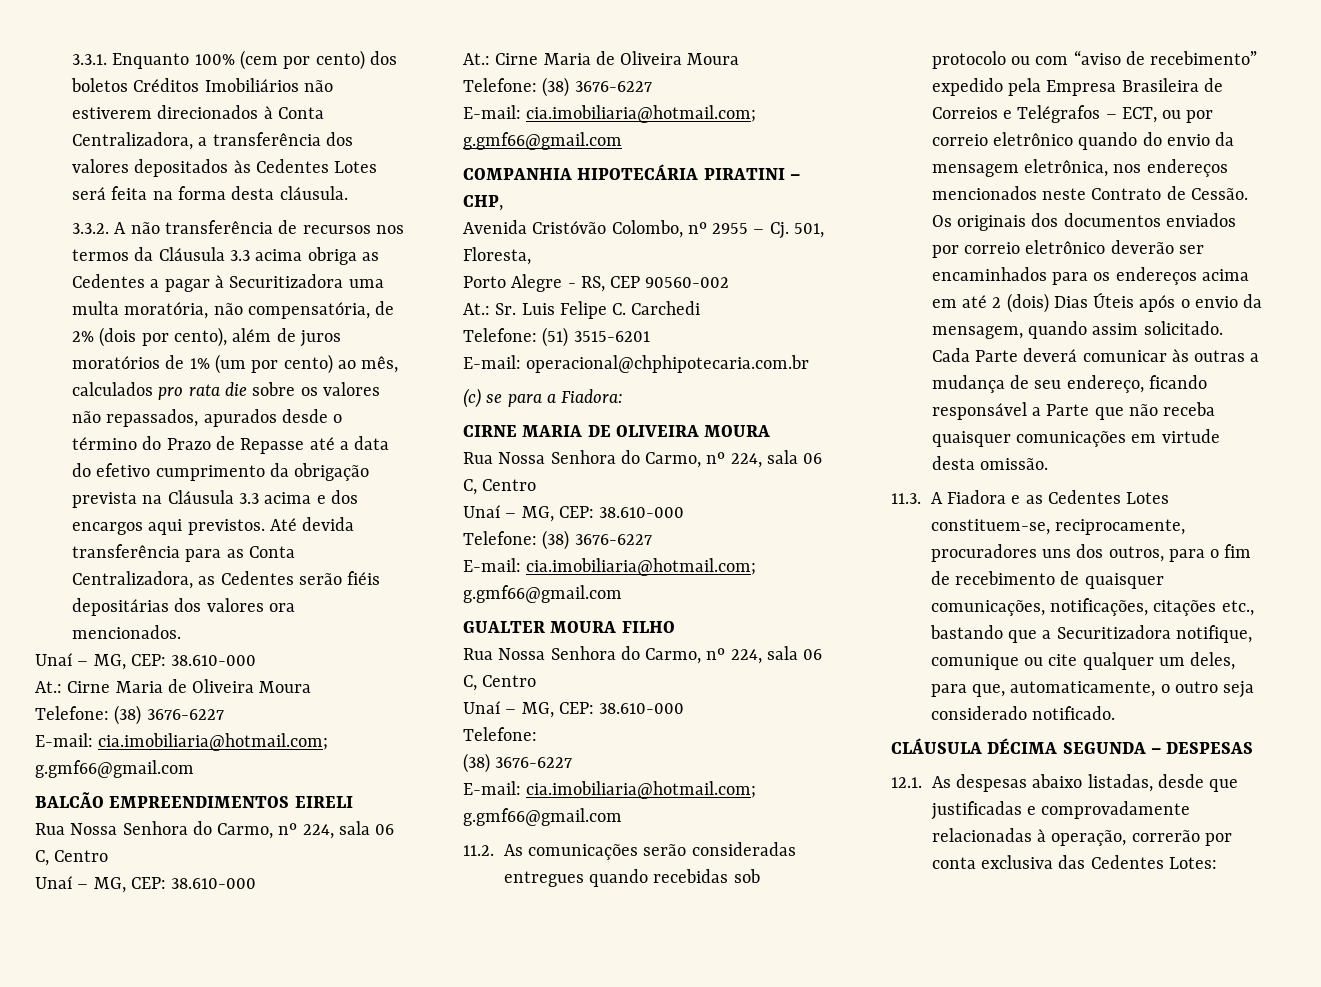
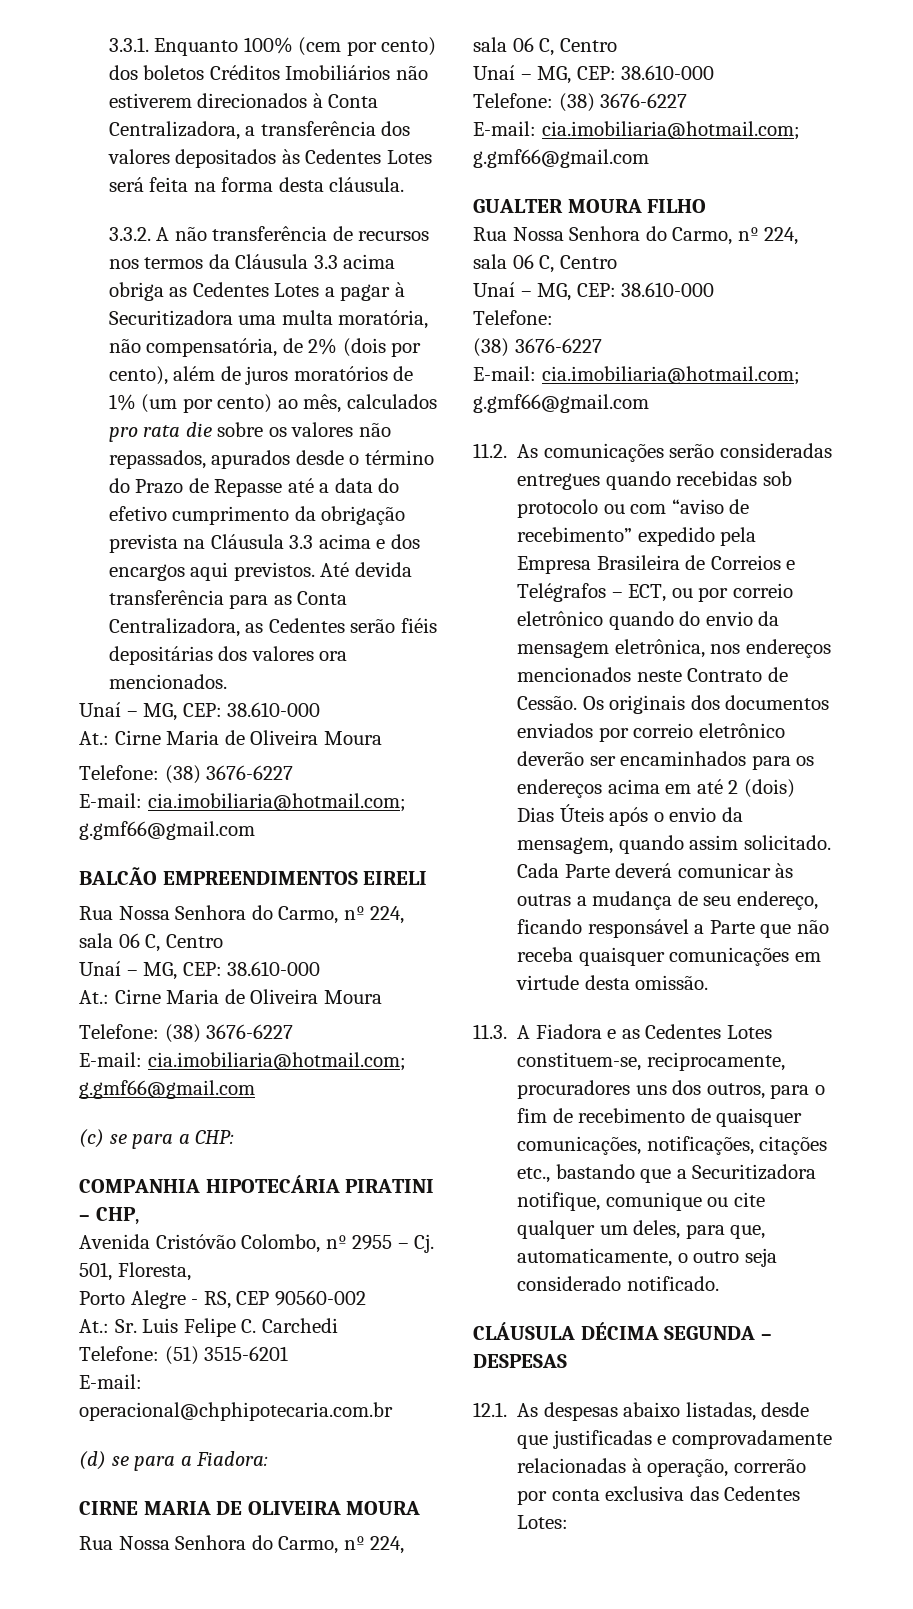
(146, 281) none -> [274,283,320,297] Lotes
(622, 141) none -> [79,1129,235,1149] // (c) se para a CHP:
[463,388,481,408] (c) -> [79,1451,106,1470] (d)

